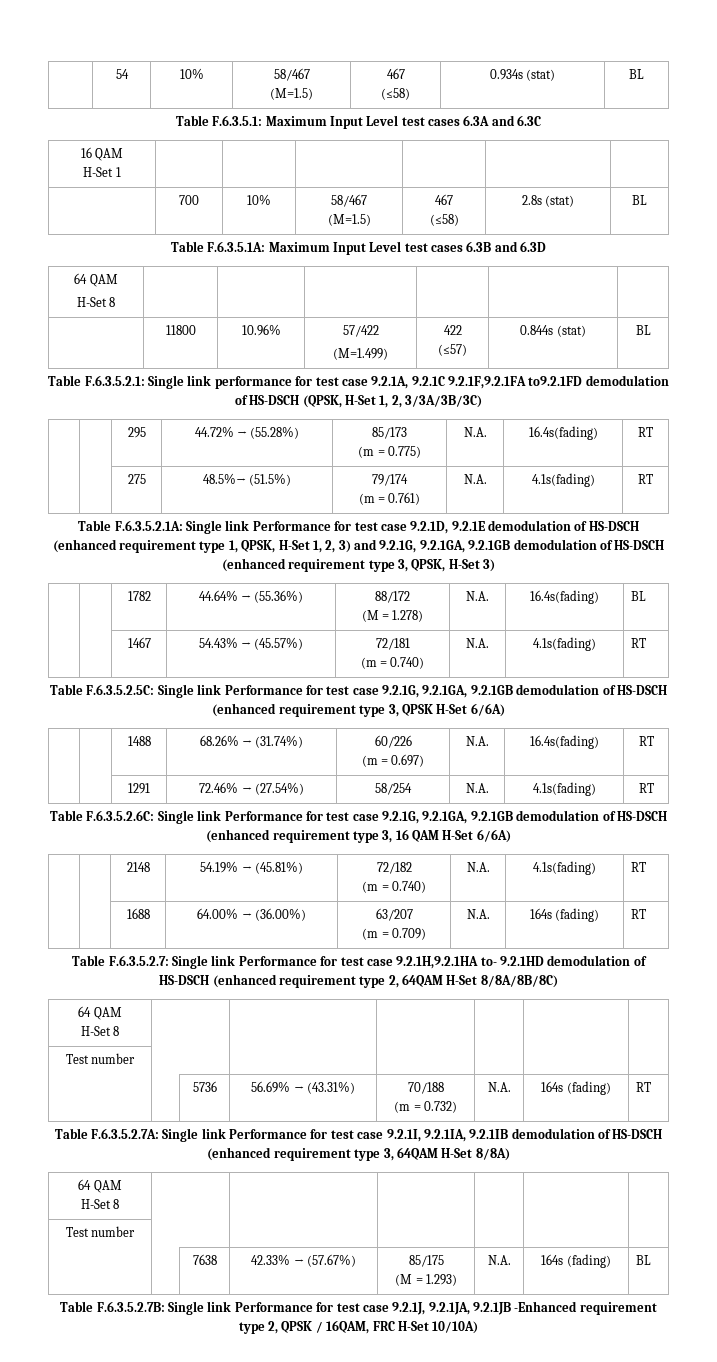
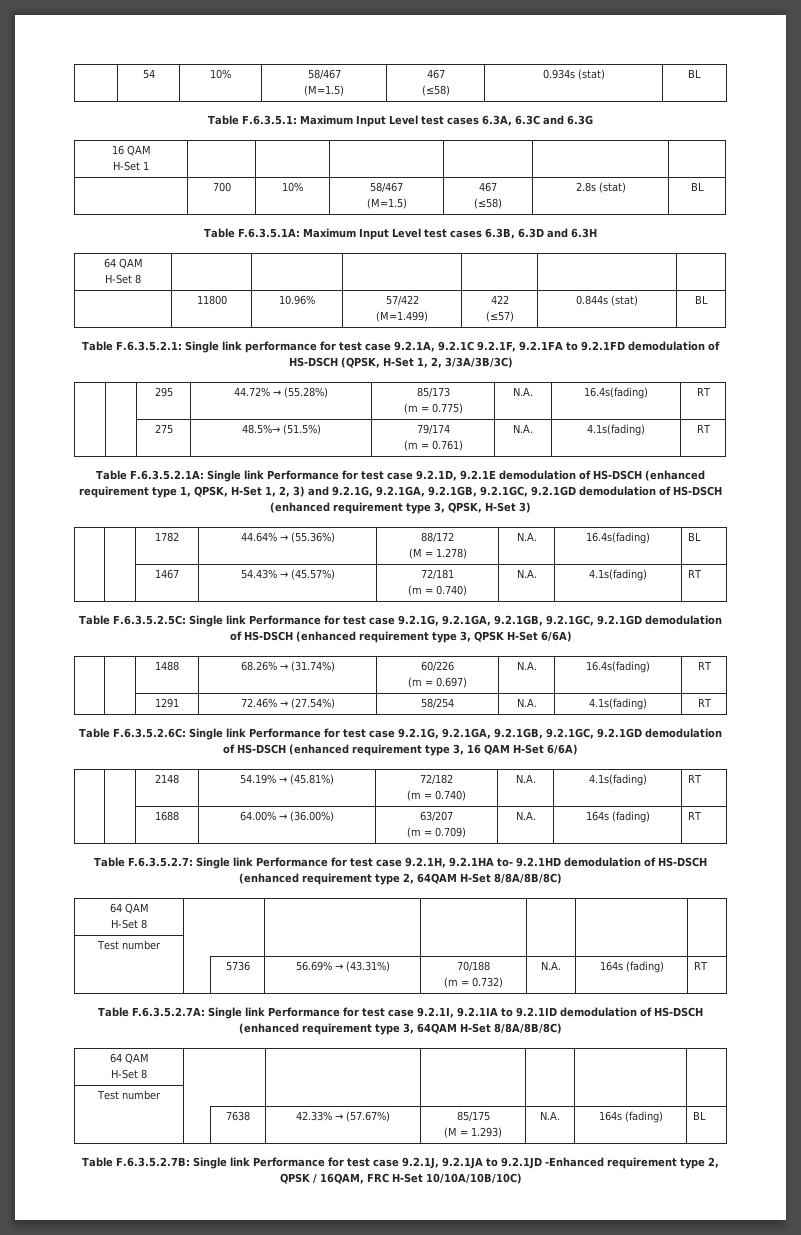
[463,115,542,126] 6.3A and 6.3C -> [481,115,593,126] 6.3A, 6.3C and 6.3G
[466,241,547,252] 6.3B and 6.3D -> [485,228,598,239] 6.3B, 6.3D and 6.3H
[448,376,583,389] 9.2.1F,9.2.1FA to9.2.1FD -> [476,341,626,352] 9.2.1F, 9.2.1FA to 9.2.1FD
[468,540,511,550] 9.2.1GB -> [428,486,576,497] 9.2.1GB, 9.2.1GC, 9.2.1GD
[470,685,513,695] 9.2.1GB -> [493,615,642,626] 9.2.1GB, 9.2.1GC, 9.2.1GD
[470,811,513,821] 9.2.1GB -> [493,728,642,739] 9.2.1GB, 9.2.1GC, 9.2.1GD
[396,956,479,969] 9.2.1H,9.2.1HA -> [405,857,495,868] 9.2.1H, 9.2.1HA
[423,1129,509,1142] 9.2.1IA, 9.2.1IB -> [457,1007,558,1017] 9.2.1IA to 9.2.1ID
[475,1148,510,1161] 8/8A) -> [494,1023,562,1034] 8/8A/8B/8C)
[428,1302,511,1315] 9.2.1JA, 9.2.1JB -> [441,1157,542,1169] 9.2.1JA to 9.2.1JD
[432,1321,479,1334] 10/10A) -> [425,1173,522,1184] 10/10A/10B/10C)

